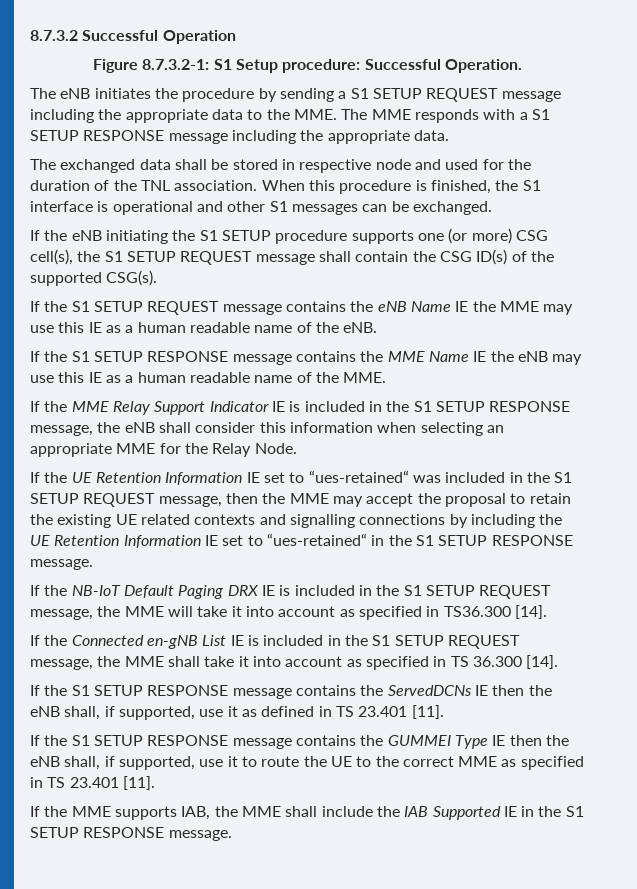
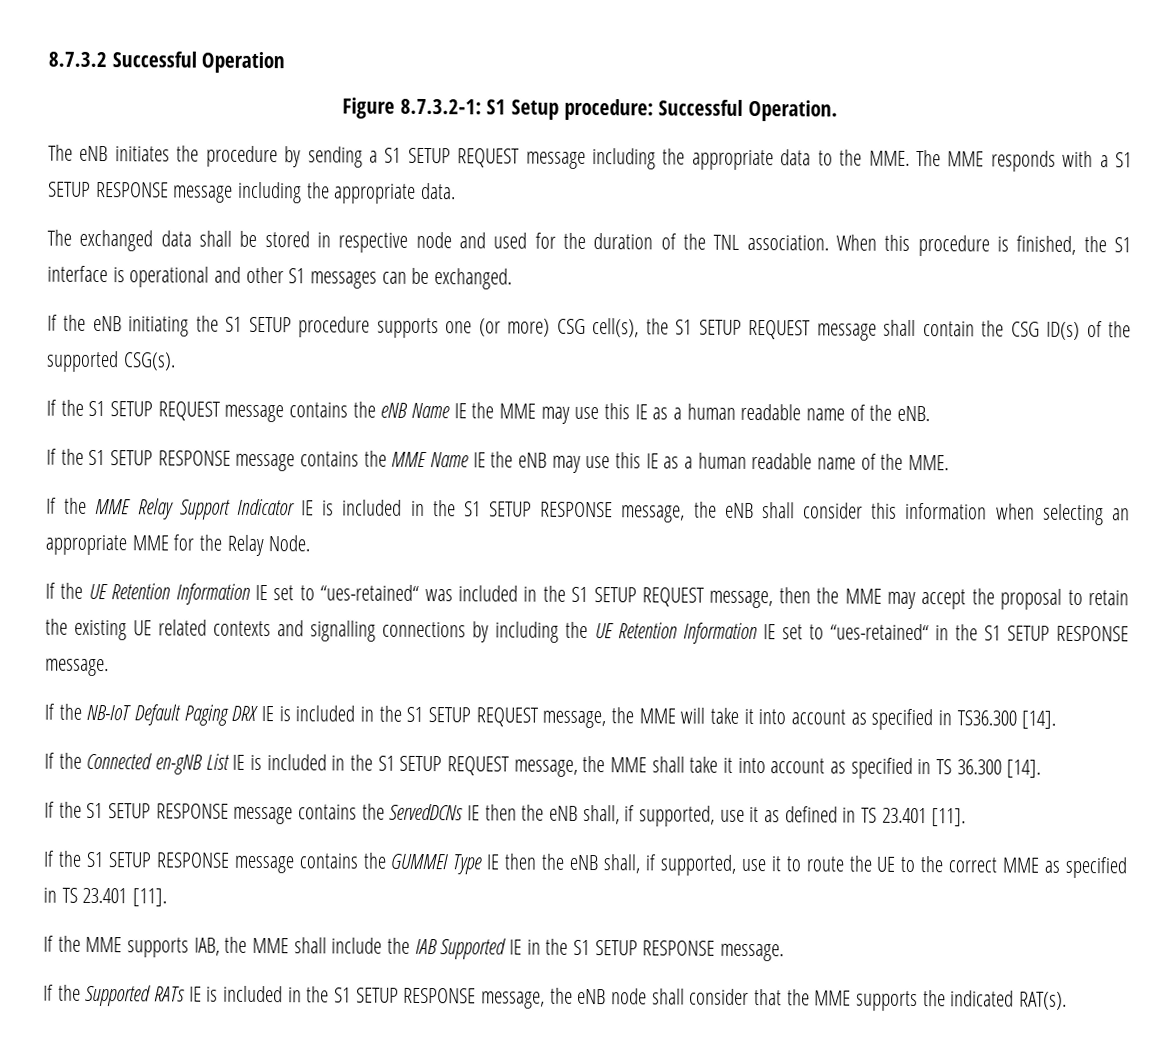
(232, 835) none -> [43,984,1068,1012] // If the Supported RATs IE is included in the S1 SETUP RESPONSE message, the eNB node shall consider that the MME supports the indicated RAT(s).

